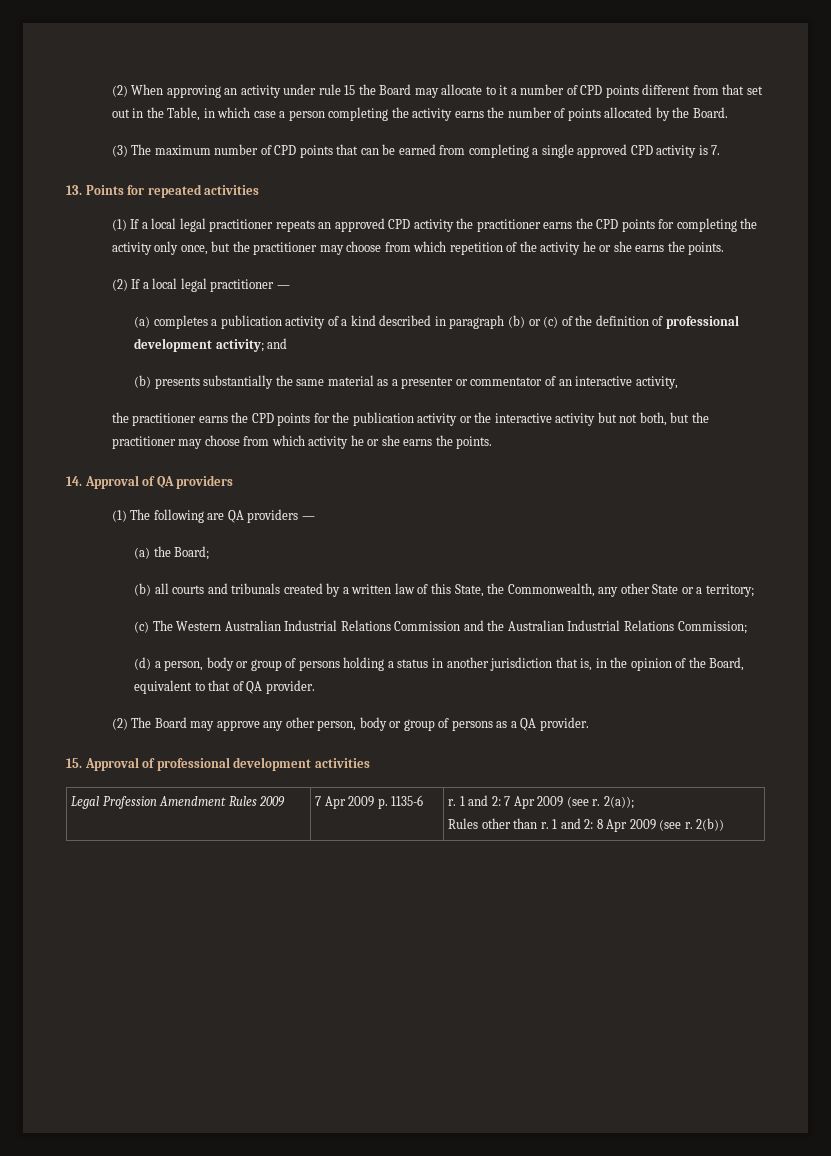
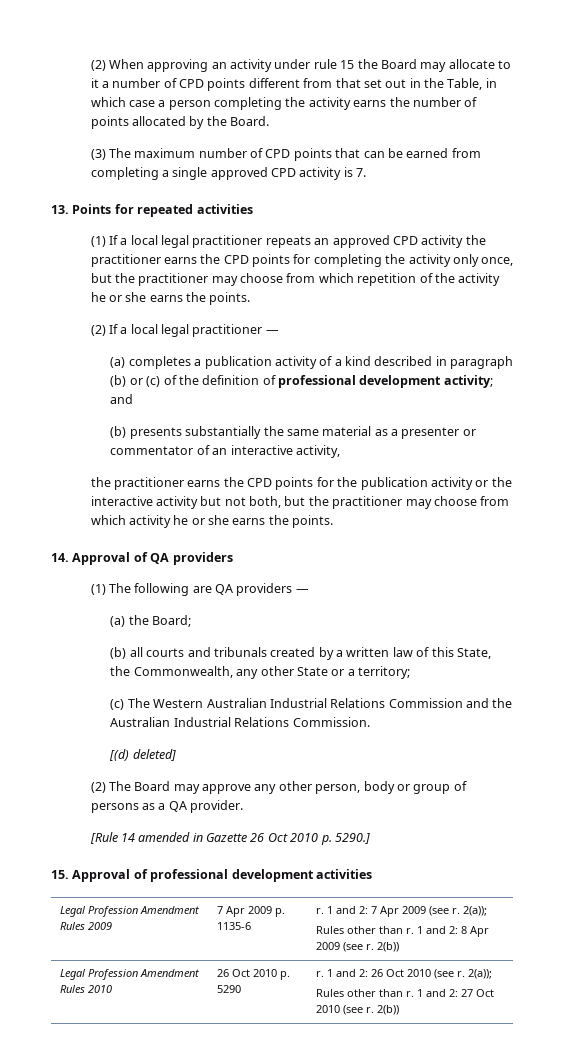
[677,621,747,634] [134,657,745,671] [134,680,315,694] Commission; // (d) a person, body or group of persons holding a status in another jurisdiction that is, in the opinion of the Board, equivalent to that of QA provider. -> [292,717,370,727] [109,749,176,761] Commission. // [(d) deleted]
(589, 724) none -> [89,832,370,845] // [Rule 14 amended in Gazette 26 Oct 2010 p. 5290.]
(725, 824) none -> [60,969,200,980] [60,985,113,993] [217,969,291,980] [217,985,242,993] [316,969,493,979] [316,989,495,997] [316,1005,400,1015] // Legal Profession Amendment Rules 2010 | 26 Oct 2010 p. 5290 | r. 1 and 2: 26 Oct 2010 (see r. 2(a)); // Rules other than r. 1 and 2: 27 Oct 2010 (see r. 2(b))

